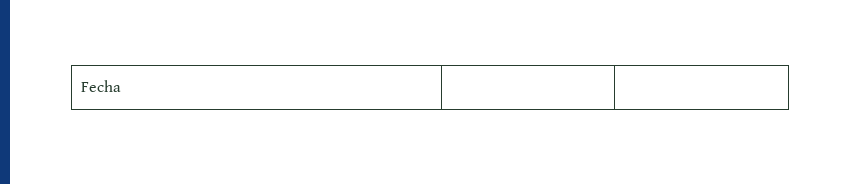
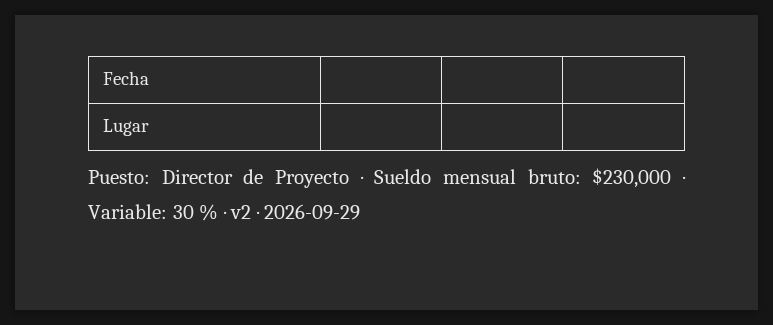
(122, 86) none -> [102,119,149,136] [88,168,687,188] [88,204,361,221] | // Lugar | | | // Puesto: Director de Proyecto · Sueldo mensual bruto: $230,000 · Variable: 30 % · v2 · 2026-09-29

